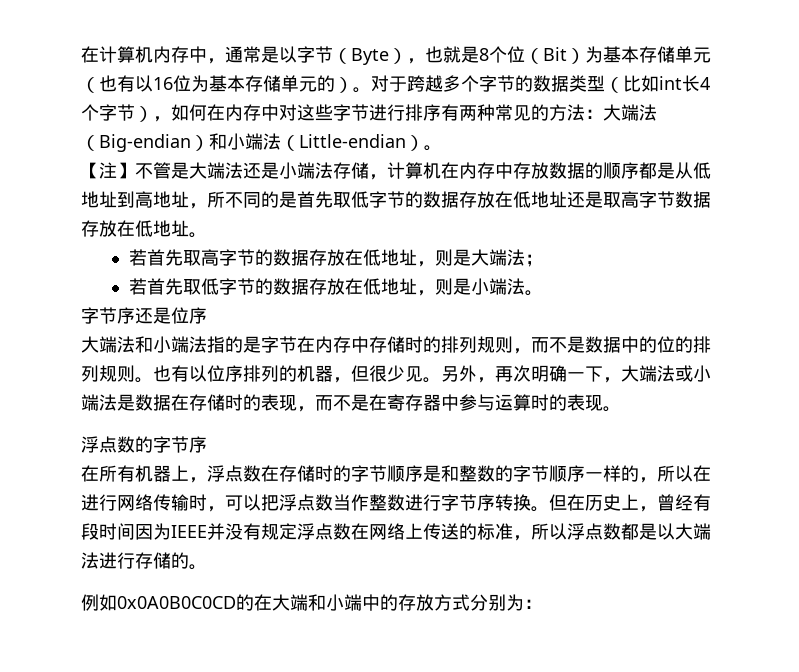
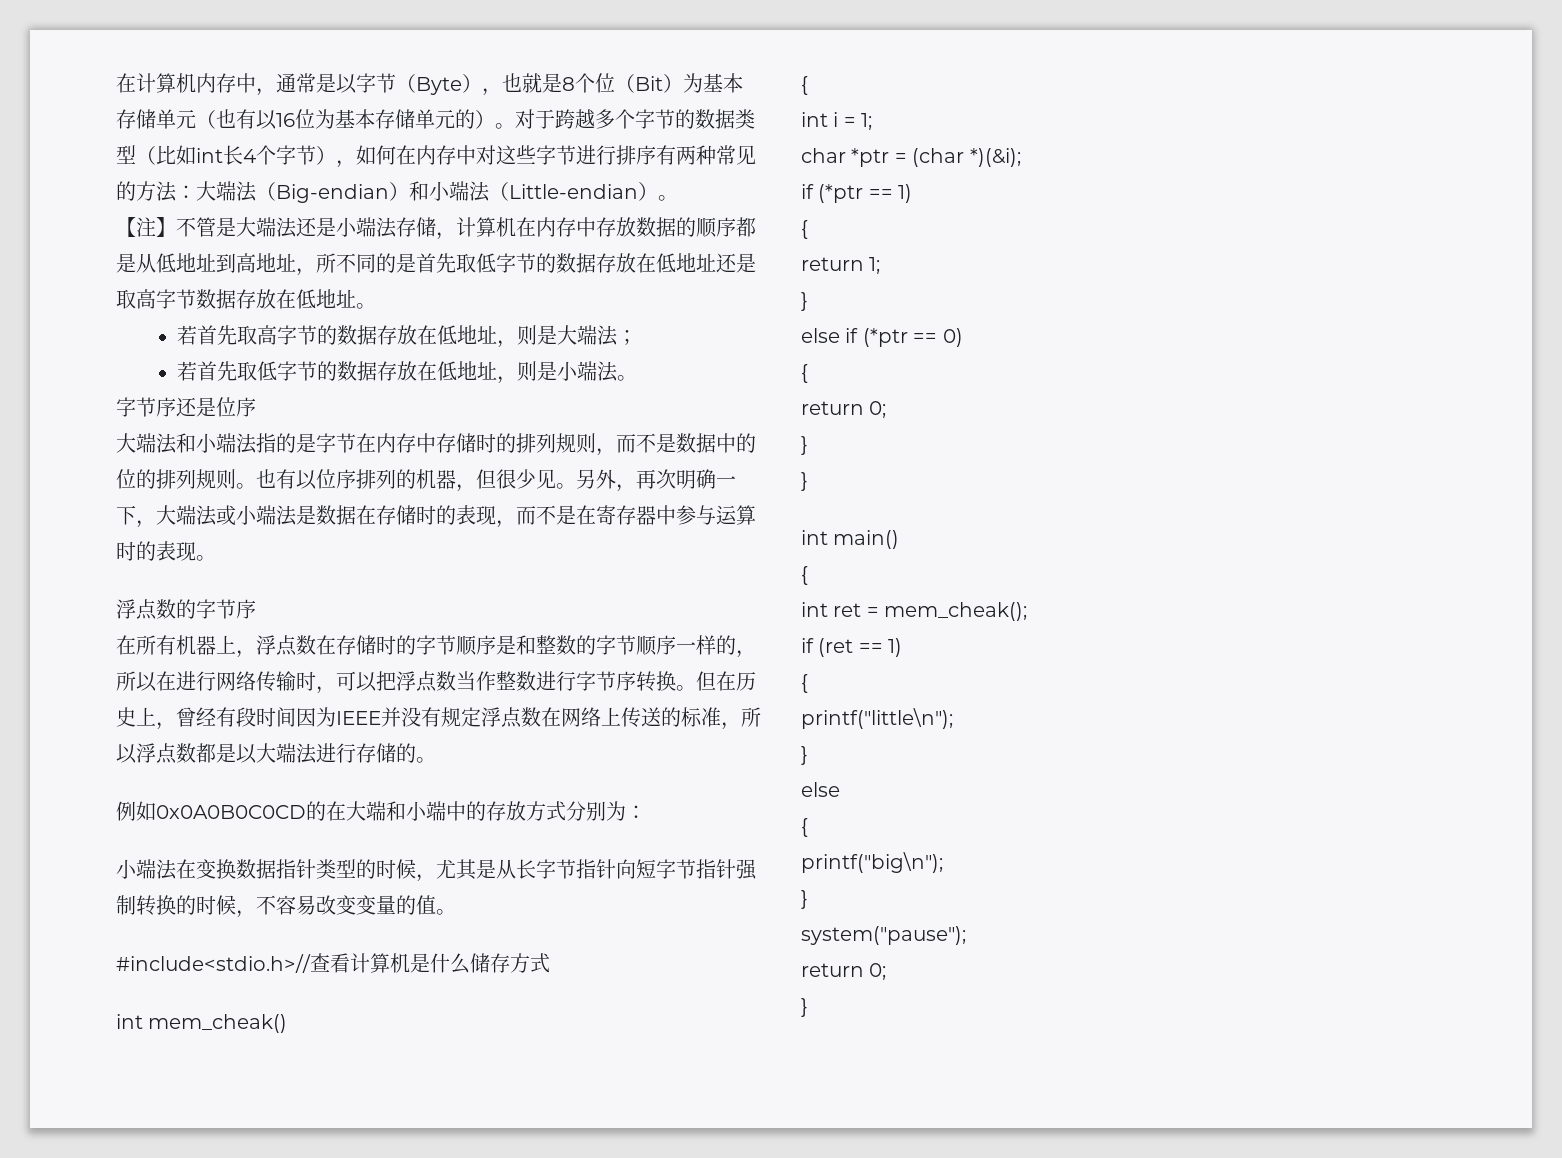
(542, 604) none -> [116,859,757,882] [116,895,456,918] [116,953,550,974] [116,1014,288,1033] [801,76,808,95] [801,112,873,130] [801,148,1021,167] [801,184,913,203] [801,220,808,239] [801,257,881,274] [801,292,808,311] [801,328,963,347] [801,364,808,383] [801,401,887,418] [801,436,808,455] [801,472,808,491] [801,530,900,549] [801,566,808,585] [801,602,1028,621] [801,638,903,657] [801,674,808,693] [801,708,953,729] [801,746,808,765] [801,782,840,797] [801,818,808,837] [801,852,943,873] [801,890,808,909] [801,926,966,945] [801,963,887,980] [801,998,808,1017] // 小端法在变换数据指针类型的时候，尤其是从长字节指针向短字节指针强制转换的时候，不容易改变变量的值。 // #include<stdio.h>//查看计算机是什么储存方式 // int mem_cheak() // { // int i = 1; // char *ptr = (char *)(&i); // if (*ptr == 1) // { // return 1; // } // else if (*ptr == 0) // { // return 0; // } // } // int main() // { // int ret = mem_cheak(); // if (ret == 1) // { // printf("little\n"); // } // else // { // printf("big\n"); // } // system("pause"); // return 0; // }

